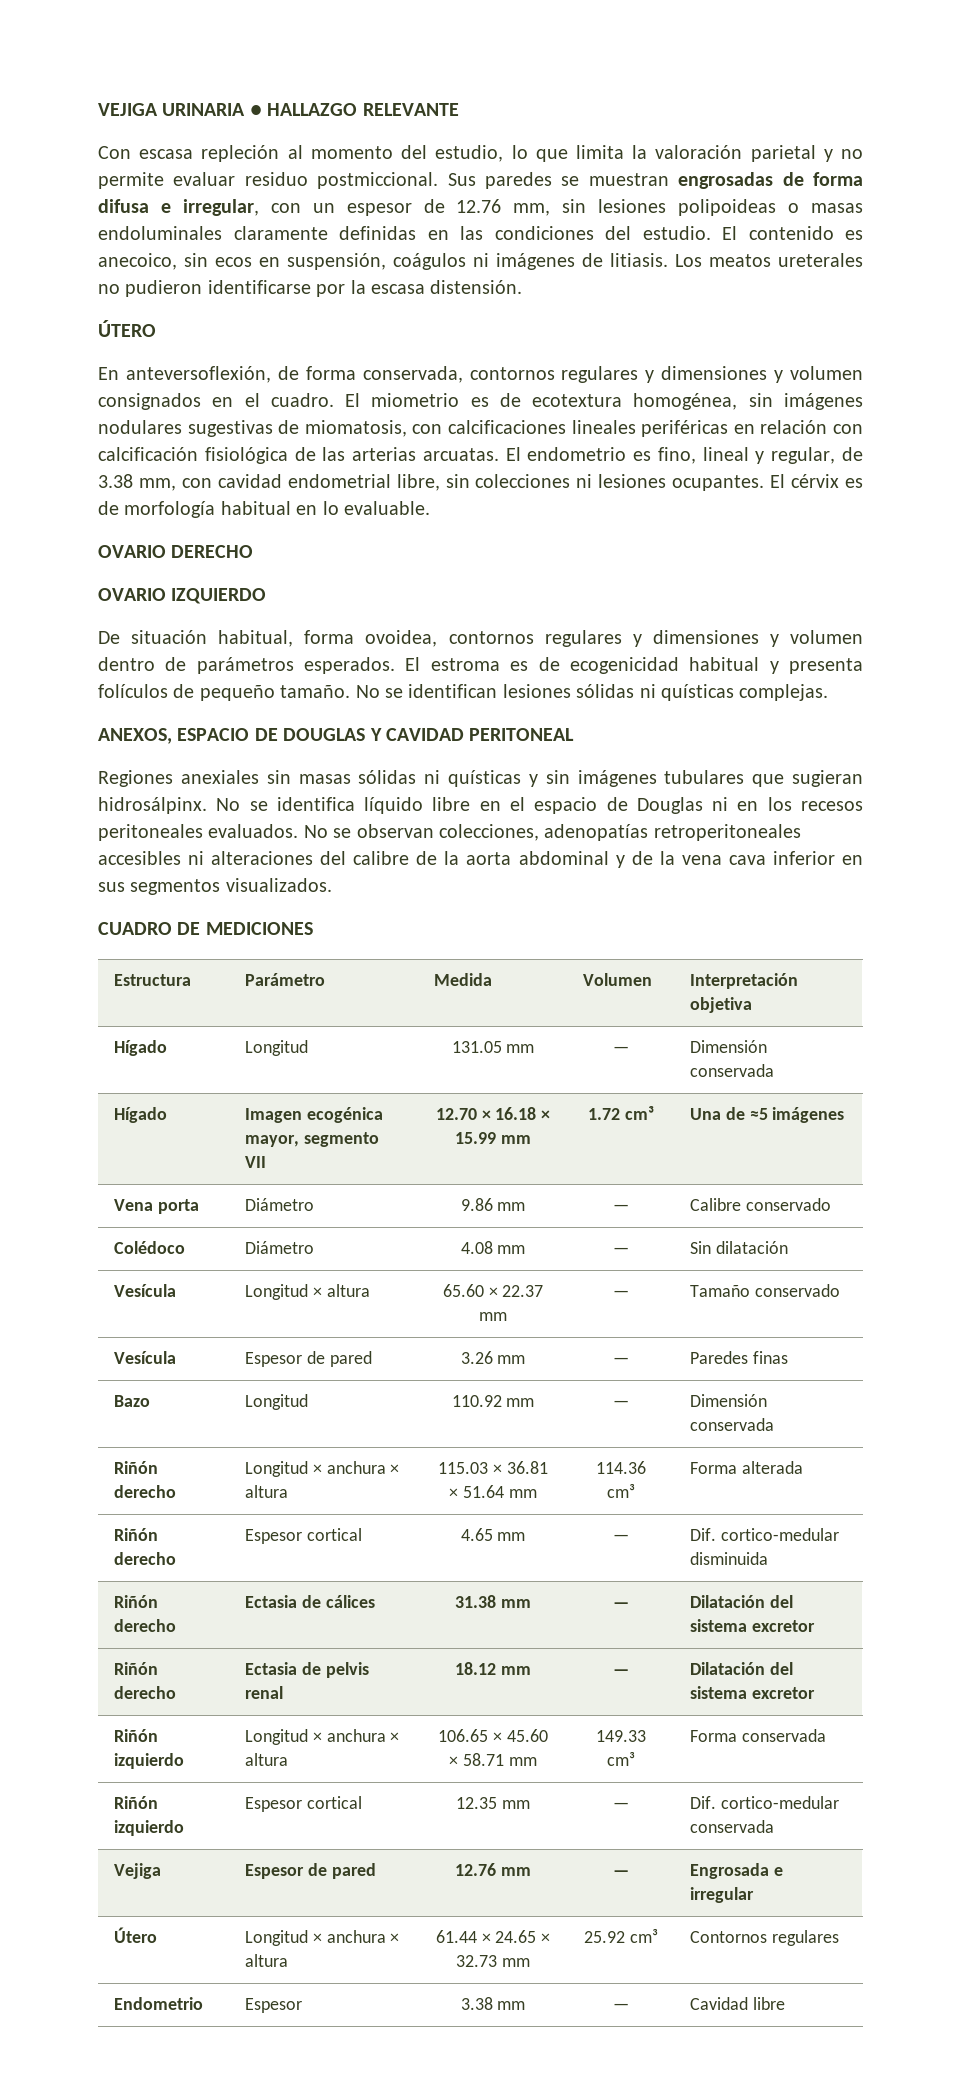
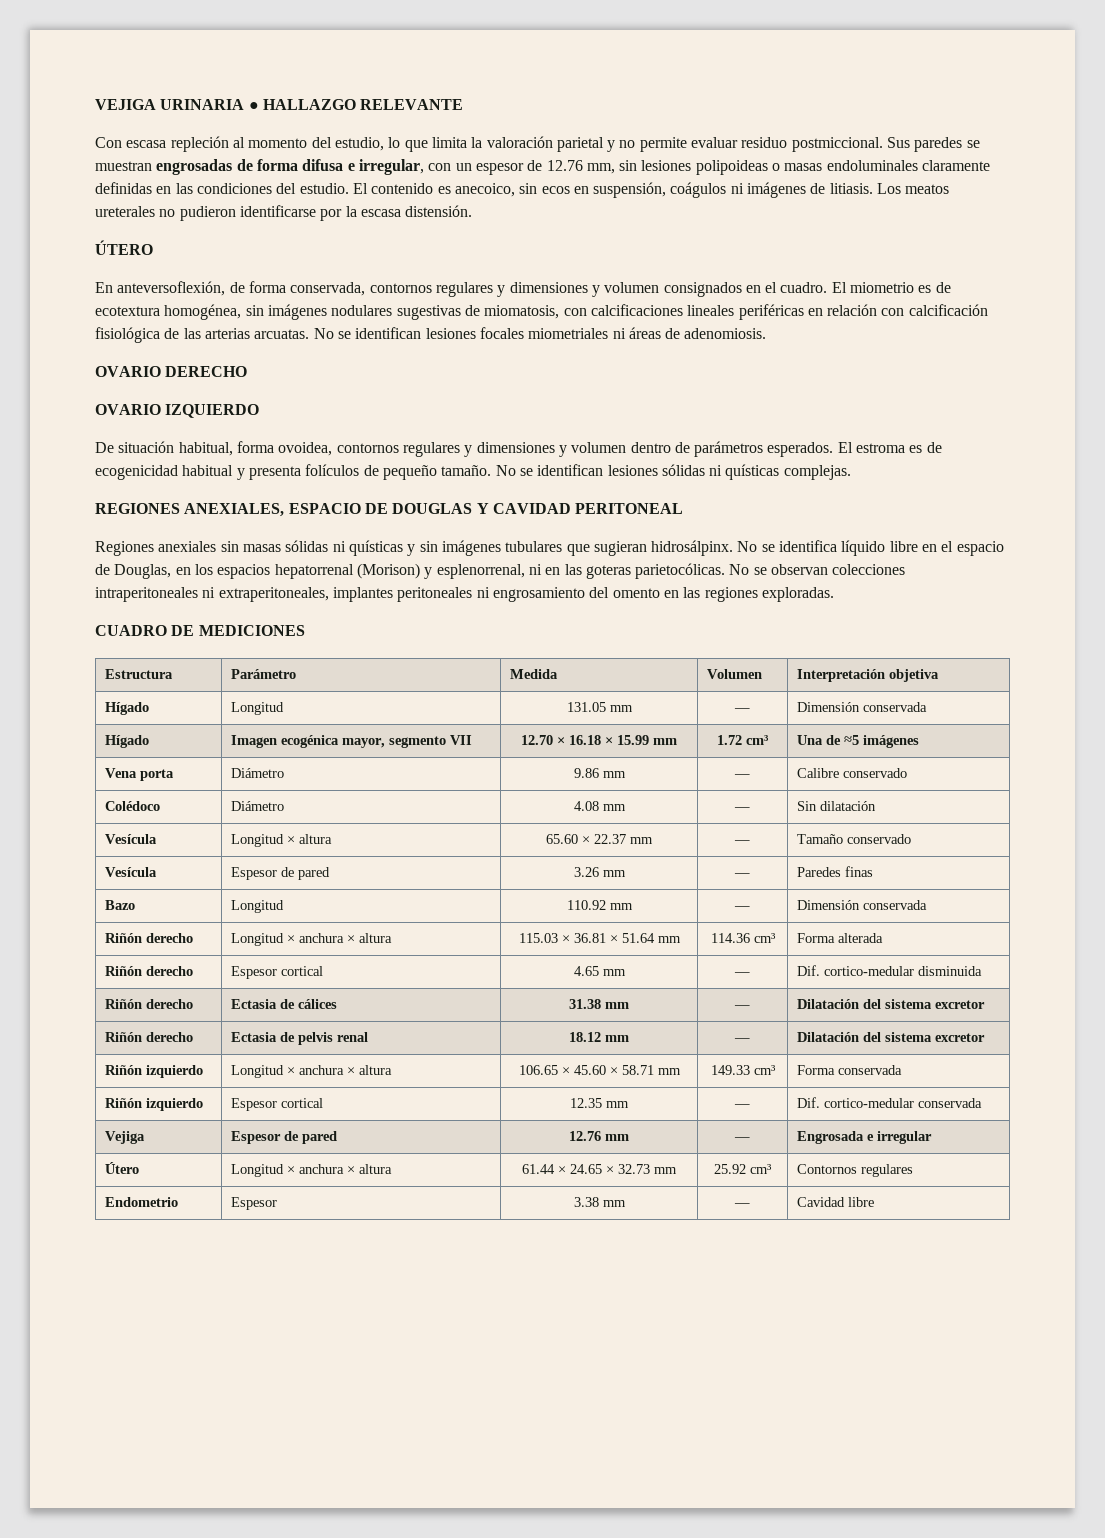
[505,447,863,464] [98,474,863,491] [98,501,430,518] El endometrio es fino, lineal y regular, de 3.38 mm, con cavidad endometrial libre, sin colecciones ni lesiones ocupantes. El cérvix es de morfología habitual en lo evaluable. -> [313,327,767,339] No se identifican lesiones focales miometriales ni áreas de adenomiosis.
[98,728,172,744] ANEXOS, -> [95,503,285,517] REGIONES ANEXIALES,
[636,797,864,814] [98,824,801,841] [98,851,864,868] [98,878,332,895] Douglas ni en los recesos peritoneales evaluados. No se observan colecciones, adenopatías retroperitoneales accesibles ni alteraciones del calibre de la aorta abdominal y de la vena cava inferior en sus segmentos visualizados. -> [114,563,906,579] [95,587,834,602] Douglas, en los espacios hepatorrenal (Morison) y esplenorrenal, ni en las goteras parietocólicas. No se observan colecciones intraperitoneales ni extraperitoneales, implantes peritoneales ni engrosamiento del omento en las regiones exploradas.

